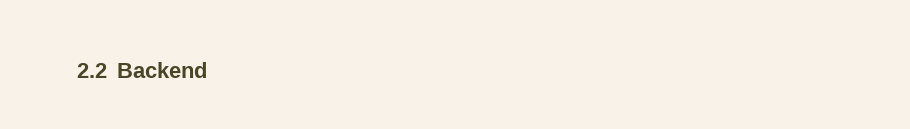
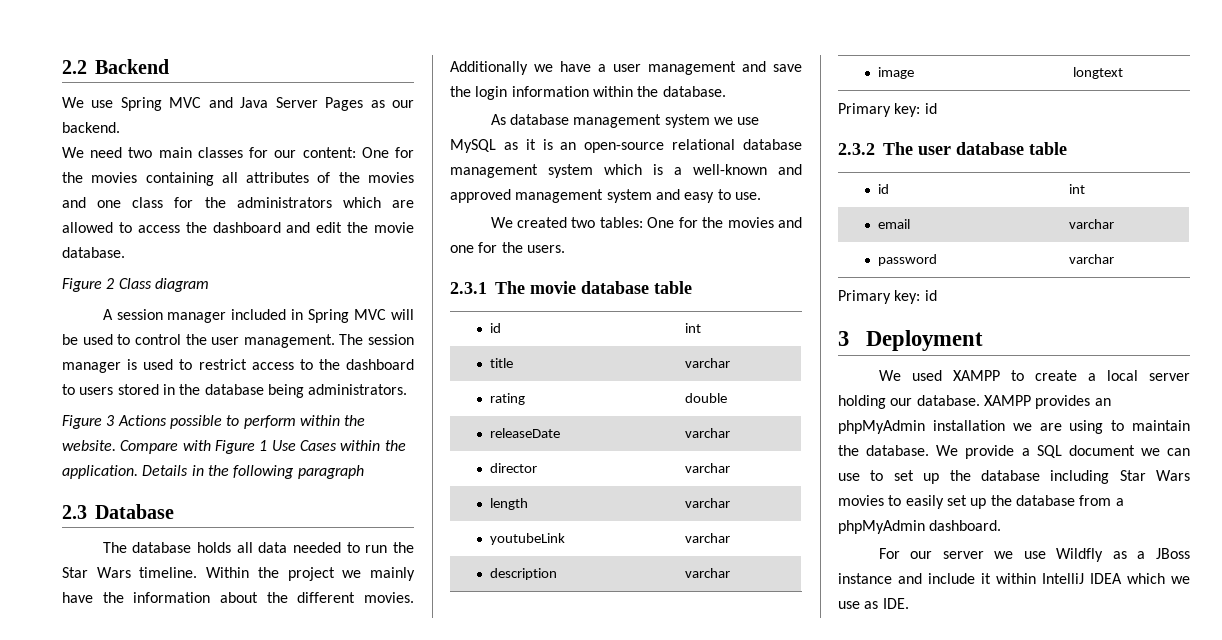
(207, 70) none -> [62,97,415,111] [62,122,120,133] [62,147,415,158] [62,172,414,186] [62,197,414,208] [62,222,414,233] [62,247,125,258] [62,278,209,292] [102,309,414,323] [62,334,414,348] [62,359,414,373] [62,384,408,398] [62,415,366,429] [62,440,406,454] [62,465,364,479] [62,504,174,519] [102,542,414,553] [62,567,416,581] [62,592,414,603] [450,61,802,75] [450,86,726,100] [490,114,760,128] [450,139,802,153] [450,164,802,178] [450,189,761,203] [490,217,802,228] [450,242,565,253] [450,281,692,294] [490,323,502,333] [685,323,702,333] [490,358,514,368] [685,358,731,368] [490,393,526,405] [685,393,728,403] [490,428,561,438] [685,428,731,438] [490,463,538,473] [685,463,731,473] [490,498,529,510] [685,498,731,508] [490,533,566,545] [685,533,731,543] [490,568,558,580] [685,568,731,578] [878,67,915,79] [1073,67,1124,79] [838,103,937,117] [838,142,1067,155] [878,184,890,194] [1069,184,1086,194] [878,219,911,229] [1069,219,1115,229] [878,254,938,266] [1069,254,1115,264] [838,290,937,304] [838,330,983,351] [878,370,1190,381] [838,395,1111,409] [838,420,1190,434] [838,445,1190,459] [838,470,1190,484] [838,495,1124,509] [838,520,1002,534] [878,548,1190,562] [838,573,1190,584] [838,598,909,609] // We use Spring MVC and Java Server Pages as our backend. // We need two main classes for our content: One for the movies containing all attributes of the movies and one class for the administrators which are allowed to access the dashboard and edit the movie database. // Figure 2 Class diagram // A session manager included in Spring MVC will be used to control the user management. The session manager is used to restrict access to the dashboard to users stored in the database being administrators. // Figure 3 Actions possible to perform within the website. Compare with Figure 1 Use Cases within the application. Details in the following paragraph // 2.3 Database // The database holds all data needed to run the Star Wars timeline. Within the project we mainly have the information about the different movies. Additionally we have a user management and save the login information within the database. // As database management system we use MySQL as it is an open-source relational database management system which is a well-known and approved management system and easy to use. // We created two tables: One for the movies and one for the users. // 2.3.1 The movie database table // id | int // title | varchar // rating | double // releaseDate | varchar // director | varchar // length | varchar // youtubeLink | varchar // description | varchar // image | longtext // Primary key: id // 2.3.2 The user database table // id | int // email | varchar // password | varchar // Primary key: id // 3 Deployment // We used XAMPP to create a local server holding our database. XAMPP provides an phpMyAdmin installation we are using to maintain the database. We provide a SQL document we can use to set up the database including Star Wars movies to easily set up the database from a phpMyAdmin dashboard. // For our server we use Wildfly as a JBoss instance and include it within IntelliJ IDEA which we use as IDE.

